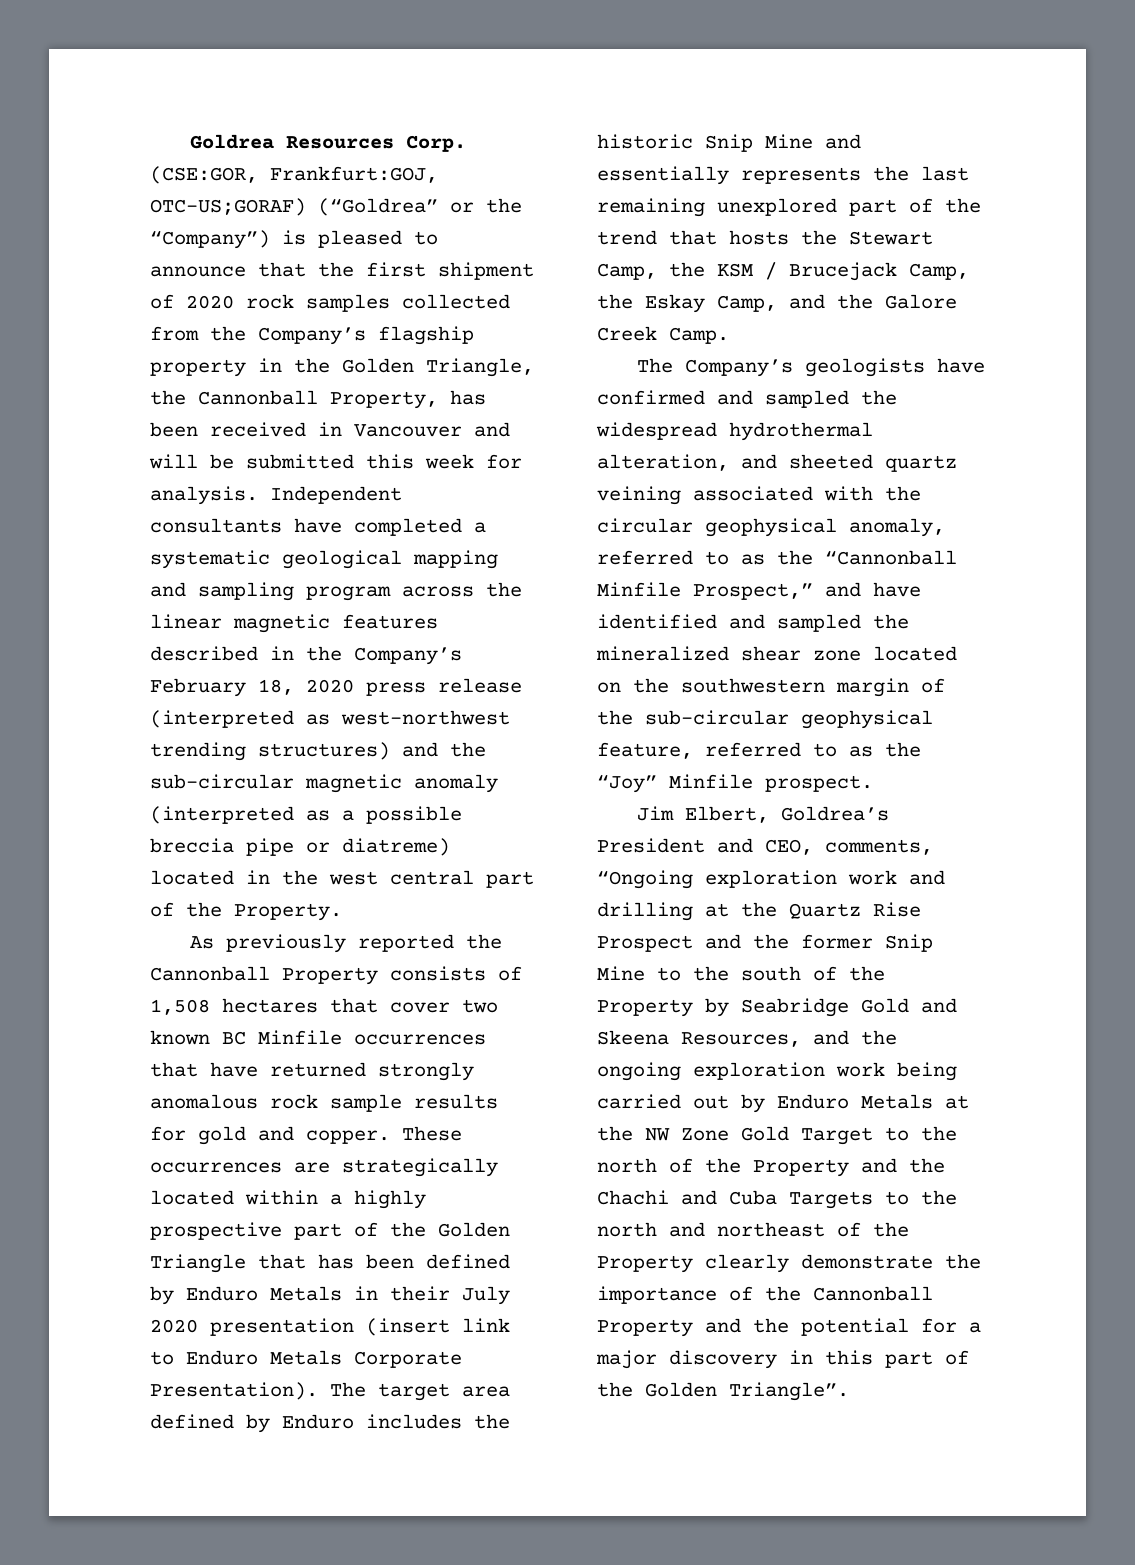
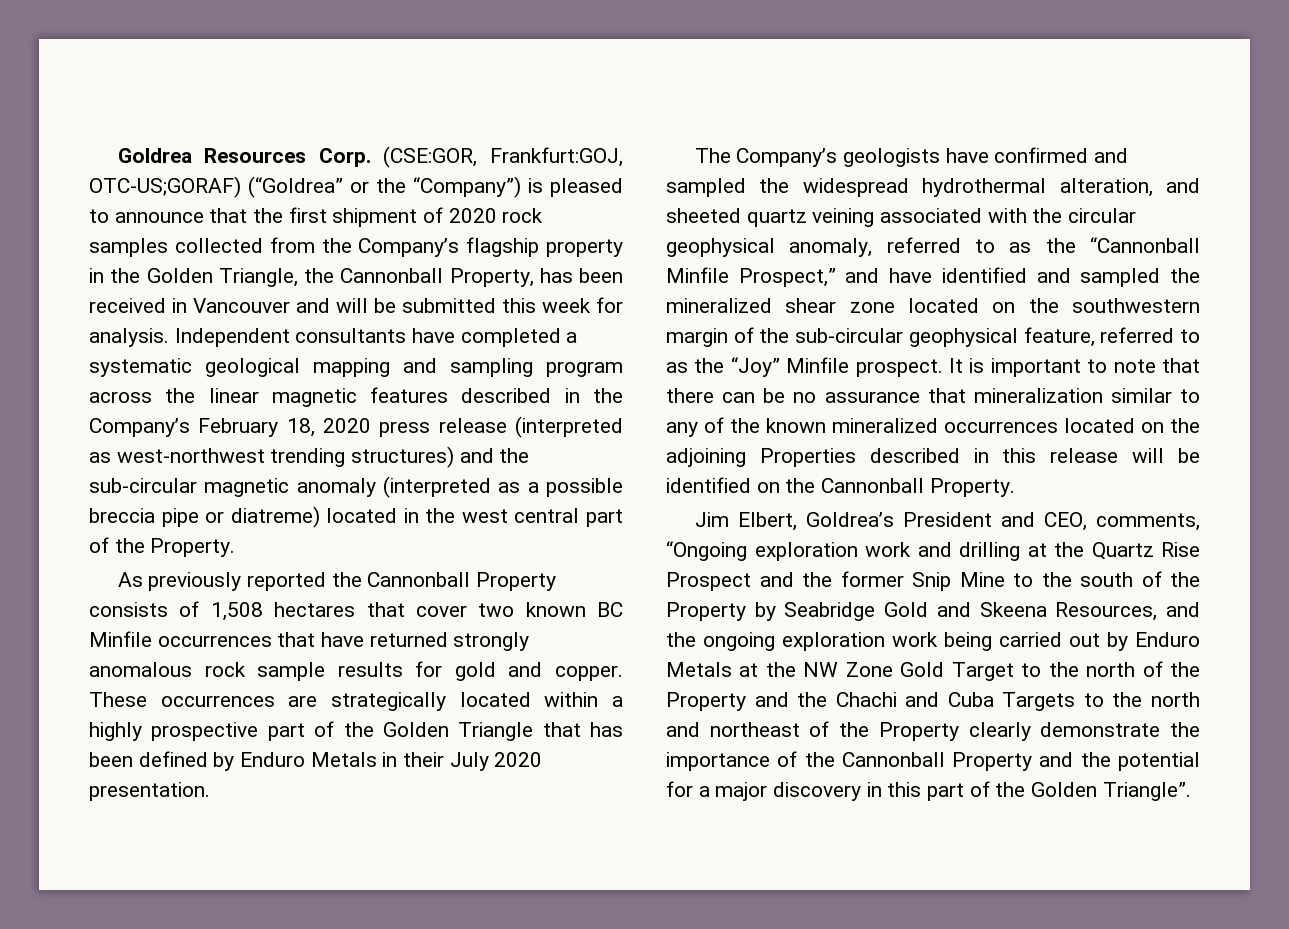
[210,1318,510,1336] [150,1350,462,1368] [150,1382,510,1401] [150,1414,510,1433] [597,134,861,152] [597,166,969,185] [597,198,981,217] [597,230,933,245] [597,262,969,281] [597,294,957,313] [597,326,729,344] presentation (insert link to Enduro Metals Corporate Presentation). The target area defined by Enduro includes the historic Snip Mine and essentially represents the last remaining unexplored part of the trend that hosts the Stewart Camp, the KSM / Brucejack Camp, the Eskay Camp, and the Galore Creek Camp. -> [89,782,210,801] presentation.
(873, 783) none -> [949,358,1200,377] [666,388,1200,403] [666,417,1200,437] [666,448,1200,467] [666,477,1015,497] It is important to note that there can be no assurance that mineralization similar to any of the known mineralized occurrences located on the adjoining Properties described in this release will be identified on the Cannonball Property.

